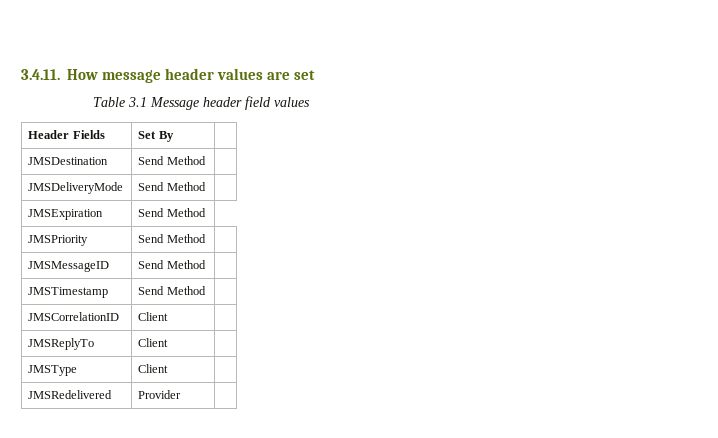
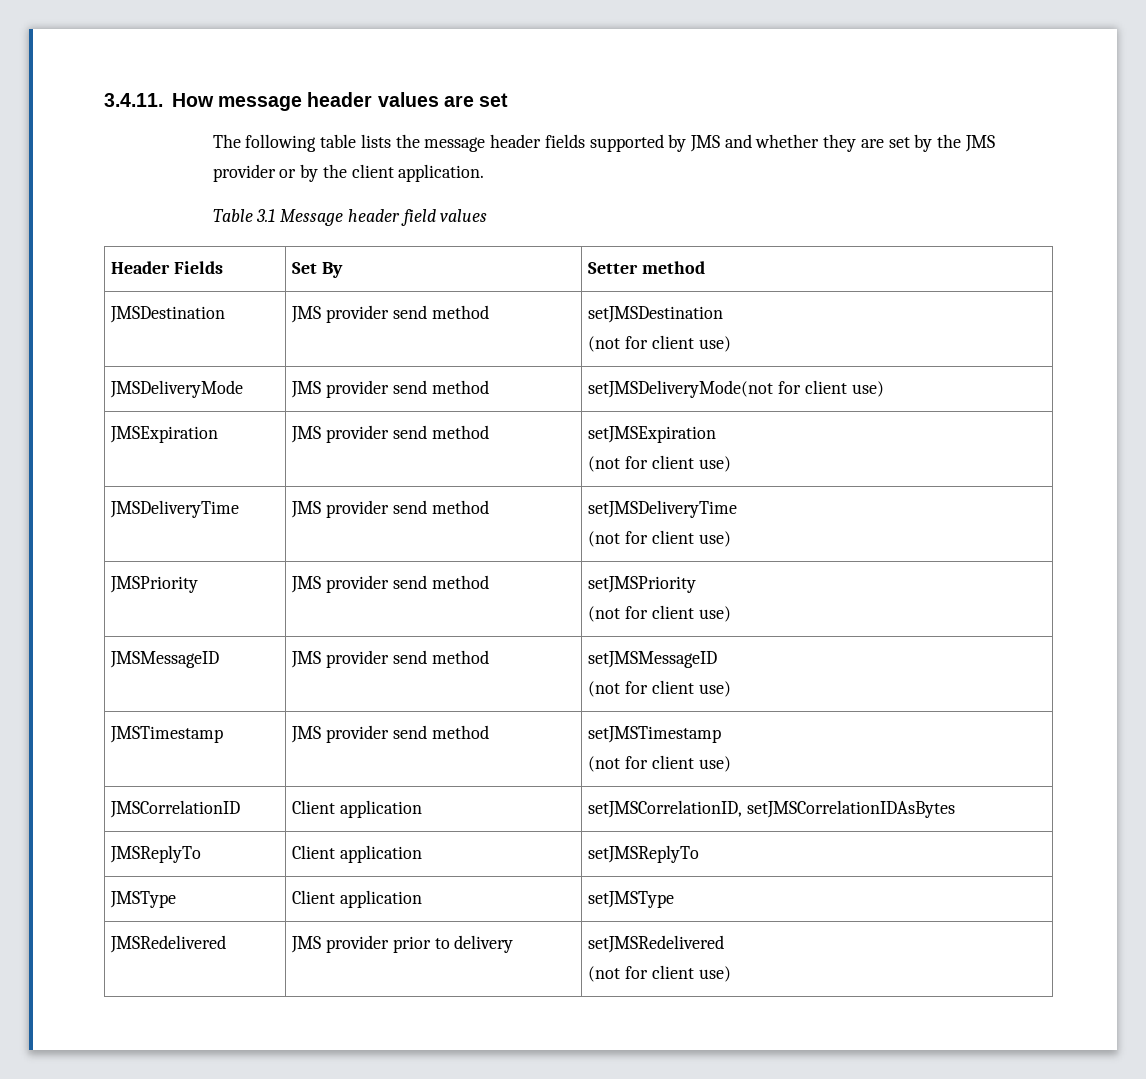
(315, 75) none -> [212,134,995,152] [212,164,485,182] // The following table lists the message header fields supported by JMS and whether they are set by the JMS provider or by the client application.
(174, 136) none -> [588,261,706,274] Setter method
[138,156,206,165] [28,182,124,194] [138,182,206,191] [28,209,104,220] [138,208,206,217] [28,235,89,246] [138,234,206,243] [28,261,110,272] [138,260,206,269] [28,287,109,298] [138,286,206,295] Send Method | // JMSDeliveryMode | Send Method | // JMSExpiration | Send Method // JMSPriority | Send Method | // JMSMessageID | Send Method | // JMSTimestamp | Send Method | -> [291,305,489,323] [588,306,724,323] [588,335,731,352] [110,380,244,398] [291,380,489,398] [588,380,884,398] [110,426,219,443] [291,425,489,443] [588,426,717,443] [588,455,731,472] [110,500,240,518] [291,500,489,518] [588,500,738,518] [588,530,731,547] [110,576,199,593] [291,575,489,593] [588,576,697,593] [588,605,731,622] [110,651,220,668] [291,650,489,668] [588,651,718,668] [588,680,731,697] [110,726,224,743] [291,725,489,743] [588,726,722,743] [588,755,731,772] JMS provider send method | setJMSDestination // (not for client use) // JMSDeliveryMode | JMS provider send method | setJMSDeliveryMode(not for client use) // JMSExpiration | JMS provider send method | setJMSExpiration // (not for client use) // JMSDeliveryTime | JMS provider send method | setJMSDeliveryTime // (not for client use) // JMSPriority | JMS provider send method | setJMSPriority // (not for client use) // JMSMessageID | JMS provider send method | setJMSMessageID // (not for client use) // JMSTimestamp | JMS provider send method | setJMSTimestamp // (not for client use)
(169, 316) | -> [340,800,423,818] [588,800,956,818] application | setJMSCorrelationID, setJMSCorrelationIDAsBytes
(169, 342) | -> [340,845,423,863] [588,845,700,863] application | setJMSReplyTo
(169, 368) | -> [340,890,423,908] [588,891,675,908] application | setJMSType
[138,390,182,399] Provider | -> [291,935,514,953] [588,935,725,953] [588,965,731,982] JMS provider prior to delivery | setJMSRedelivered // (not for client use)

